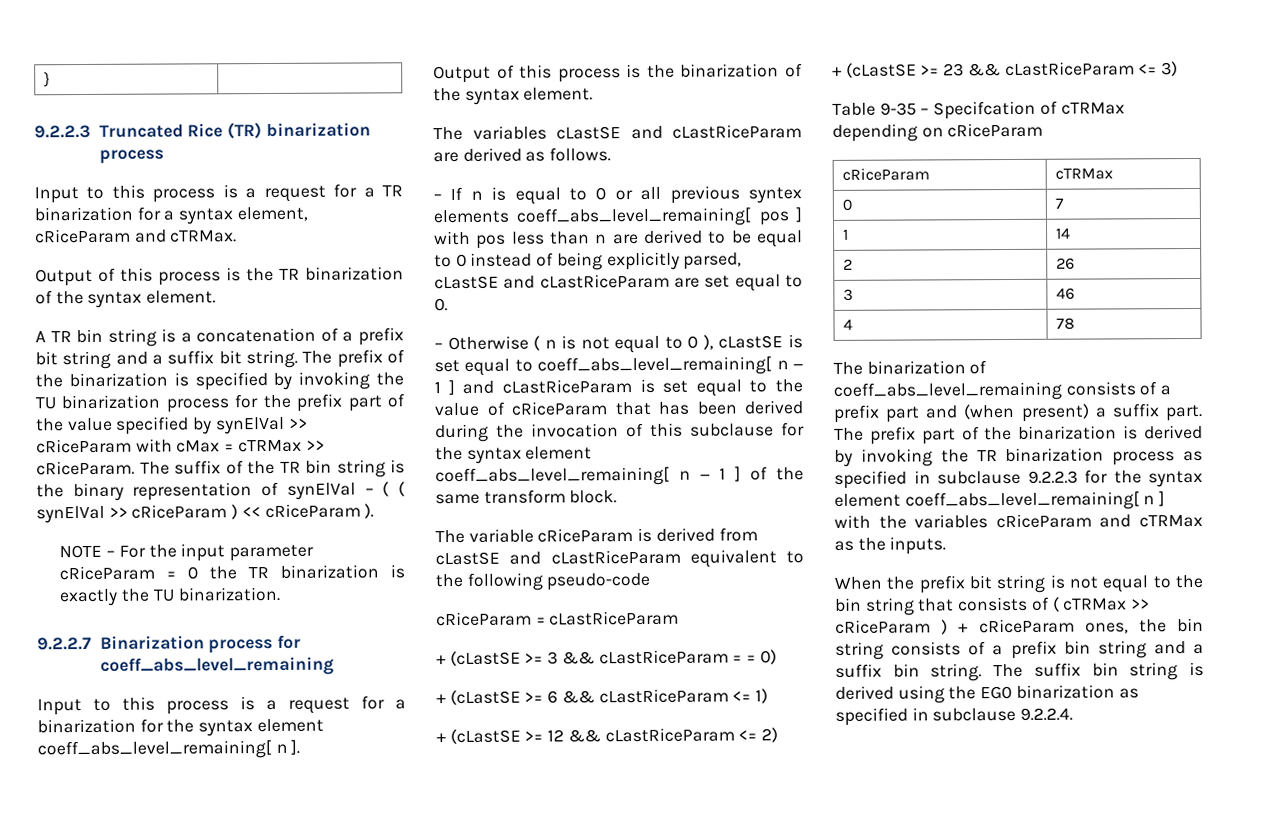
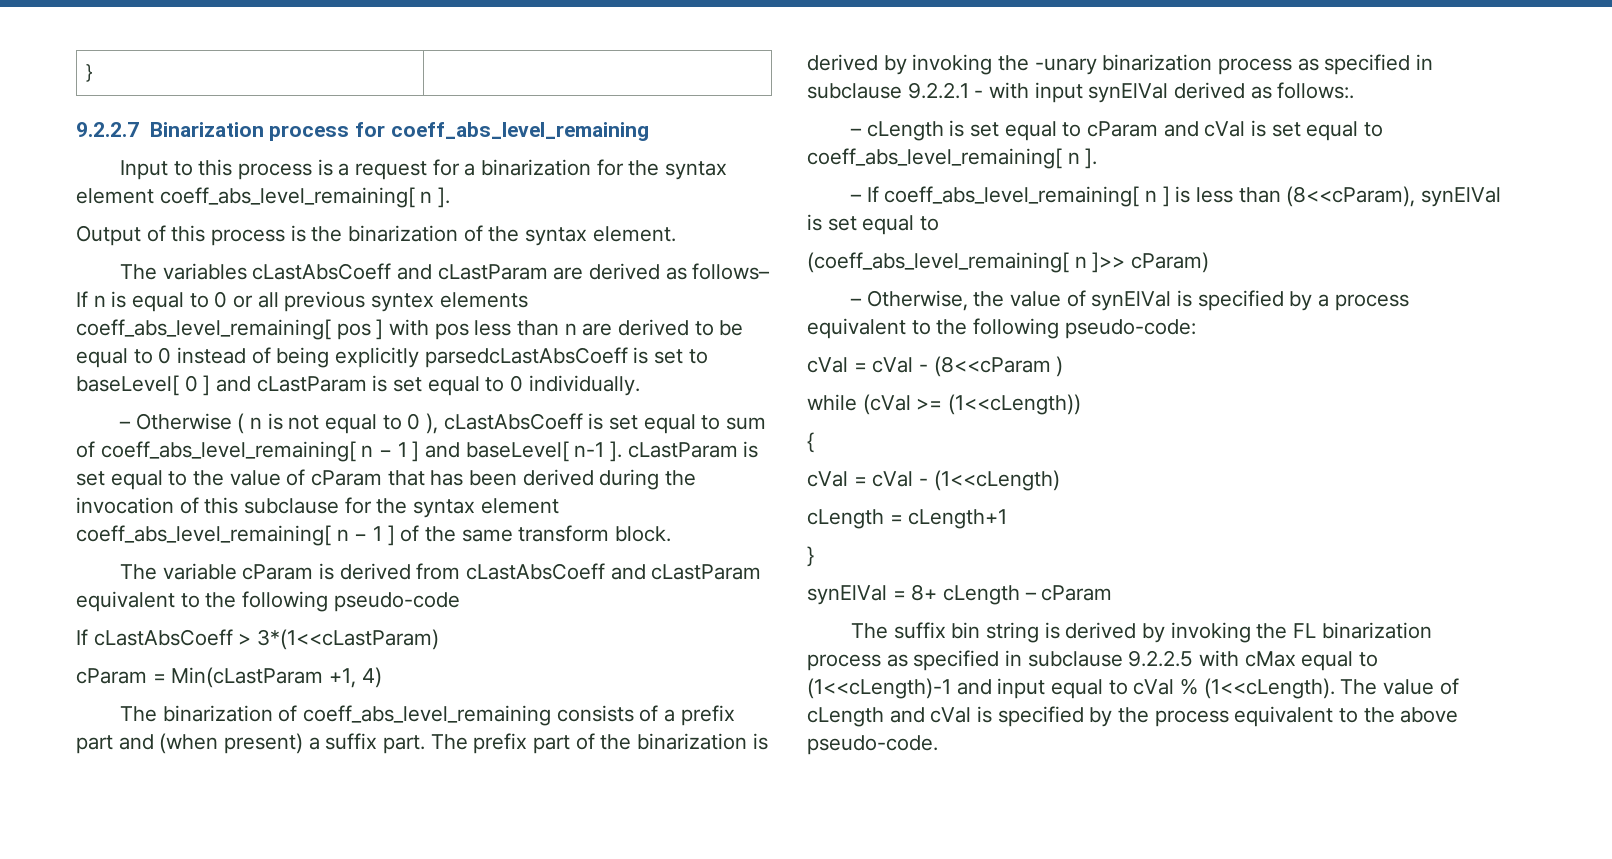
[34,122,371,140] [98,149,164,164] [34,183,404,204] [34,206,308,225] [34,228,238,244] [35,266,404,287] [35,290,217,308] [35,327,404,347] [35,349,405,370] [35,371,404,391] [35,393,406,413] [36,416,308,435] [36,438,325,454] [36,459,405,478] [36,481,406,502] [36,503,375,524] [59,543,315,562] [59,564,406,581] [59,586,281,607] // 9.2.2.3 Truncated Rice (TR) binarization process // Input to this process is a request for a TR binarization for a syntax element, cRiceParam and cTRMax. // Output of this process is the TR binarization of the syntax element. // A TR bin string is a concatenation of a prefix bit string and a suffix bit string. The prefix of the binarization is specified by invoking the TU binarization process for the prefix part of the value specified by synElVal >> cRiceParam with cMax = cTRMax >> cRiceParam. The suffix of the TR bin string is the binary representation of synElVal – ( ( synElVal >> cRiceParam ) << cRiceParam ). // NOTE – For the input parameter cRiceParam = 0 the TR binarization is exactly the TU binarization. -> (92, 73) none
[556,124,802,140] cLastSE and cLastRiceParam -> [252,263,548,280] cLastAbsCoeff and cLastParam
[549,147,612,162] [433,194,442,201] follows. // – -> [692,263,771,280] follows–
[683,252,743,270] [434,273,803,292] [434,298,448,312] parsed, cLastSE and cLastRiceParam are set equal to 0. -> [424,347,708,368] [76,375,640,396] parsedcLastAbsCoeff is set to baseLevel[ 0 ] and cLastParam is set equal to 0 individually.
[718,334,803,349] [434,358,533,376] cLastSE is set equal to -> [443,413,766,434] [76,441,95,458] cLastAbsCoeff is set equal to sum of
[501,379,632,394] cLastRiceParam -> [465,441,738,462] baseLevel[ n-1 ]. cLastParam
[511,401,608,416] cRiceParam -> [311,470,383,486] cParam
[537,528,634,543] cRiceParam -> [242,564,314,580] cParam
[435,549,681,566] cLastSE and cLastRiceParam -> [465,563,762,580] cLastAbsCoeff and cLastParam
[436,610,680,627] [436,649,777,667] [436,688,769,706] [436,727,779,745] [832,61,1179,78] [832,100,1125,120] [832,122,1044,142] [842,167,931,181] [1055,167,1114,180] [842,198,854,211] [1055,197,1065,209] [843,228,850,240] [1056,227,1072,239] [843,258,854,270] [1056,257,1076,270] [843,288,854,301] [1056,287,1076,300] [843,318,854,330] [1056,317,1076,330] cRiceParam = cLastRiceParam // + (cLastSE >= 3 && cLastRiceParam = = 0) // + (cLastSE >= 6 && cLastRiceParam <= 1) // + (cLastSE >= 12 && cLastRiceParam <= 2) // + (cLastSE >= 23 && cLastRiceParam <= 3) // Table 9-35 – Specifcation of cTRMax depending on cRiceParam // cRiceParam | cTRMax // 0 | 7 // 1 | 14 // 2 | 26 // 3 | 46 // 4 | 78 -> [76,629,440,650] [76,667,382,688] If cLastAbsCoeff > 3*(1<<cLastParam) // cParam = Min(cLastParam +1, 4)
[976,447,1203,466] [834,469,1203,489] [834,491,1166,511] [834,513,1203,529] [834,536,947,555] [834,574,1203,594] [835,596,1151,616] [835,617,1204,635] [835,640,1204,660] [835,663,983,682] TR binarization process as specified in subclause 9.2.2.3 for the syntax element coeff_abs_level_remaining[ n ] with the variables cRiceParam and cTRMax as the inputs. // When the prefix bit string is not equal to the bin string that consists of ( cTRMax >> cRiceParam ) + cRiceParam ones, the bin string consists of a prefix bin string and a suffix bin string. -> [1034,54,1434,75] [807,82,1355,103] [849,120,1383,141] [807,148,1098,169] [849,186,1501,207] [807,214,940,235] [807,252,1210,273] [849,290,1409,311] [807,318,1196,339] [807,356,1064,377] [807,394,1082,415] [807,432,814,453] [807,470,1060,491] [807,509,1008,529] [807,546,814,567] [807,584,1113,605] -unary binarization process as specified in subclause 9.2.2.1 - with input synElVal derived as follows:. // – cLength is set equal to cParam and cVal is set equal to coeff_abs_level_remaining[ n ]. // – If coeff_abs_level_remaining[ n ] is less than (8<<cParam), synElVal is set equal to // (coeff_abs_level_remaining[ n ]>> cParam) // – Otherwise, the value of synElVal is specified by a process equivalent to the following pseudo-code: // cVal = cVal - (8<<cParam ) // while (cVal >= (1<<cLength)) // { // cVal = cVal - (1<<cLength) // cLength = cLength+1 // } // synElVal = 8+ cLength – cParam //
[897,684,1139,704] [835,707,1074,726] using the EG0 binarization as specified in subclause 9.2.2.4. -> [1141,622,1432,643] [807,650,1379,671] [807,678,1459,699] [807,706,1459,727] [807,735,938,755] by invoking the FL binarization process as specified in subclause 9.2.2.5 with cMax equal to (1<<cLength)-1 and input equal to cVal % (1<<cLength). The value of cLength and cVal is specified by the process equivalent to the above pseudo-code.

